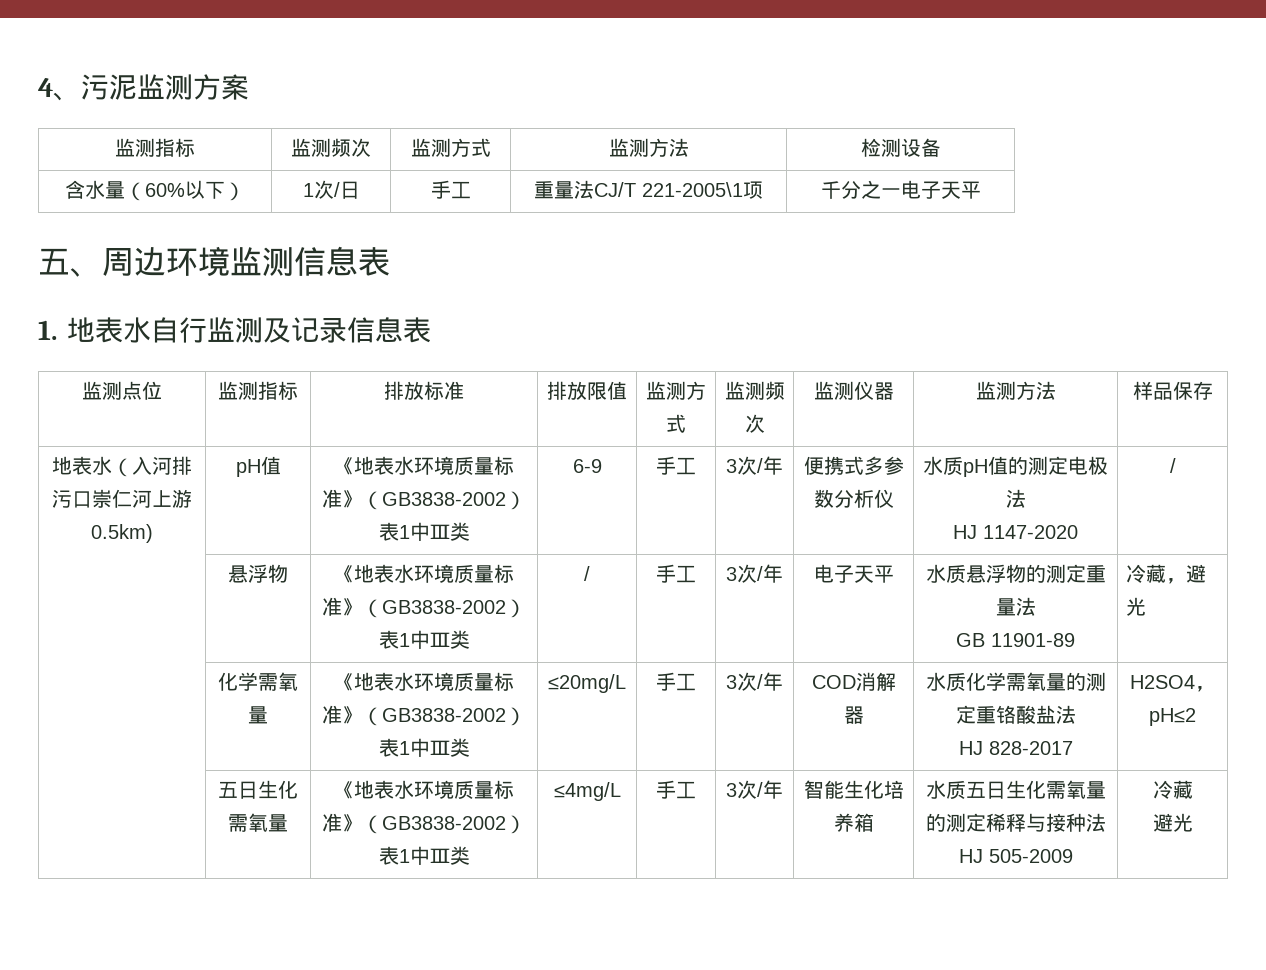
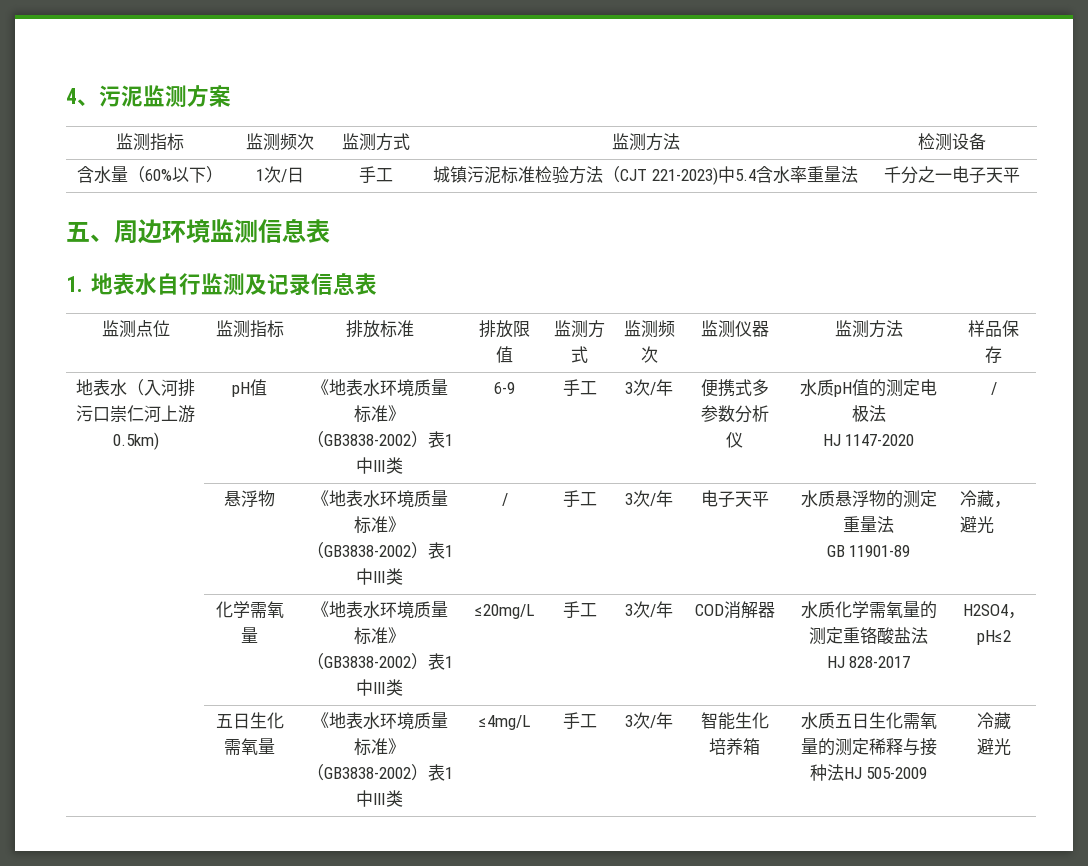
[534,180,763,199] 重量法CJ/T 221-2005\1项 -> [433,166,858,185] 城镇污泥标准检验方法（CJT 221-2023)中5.4含水率重量法

